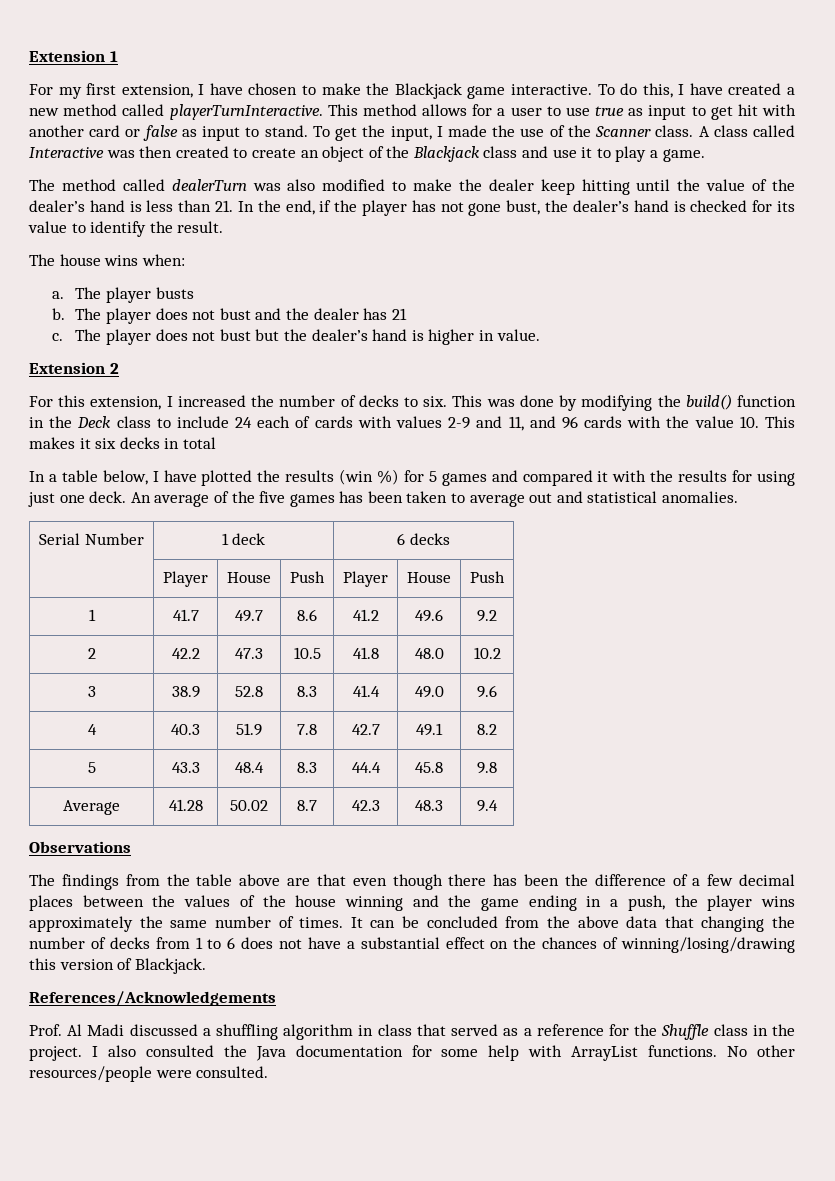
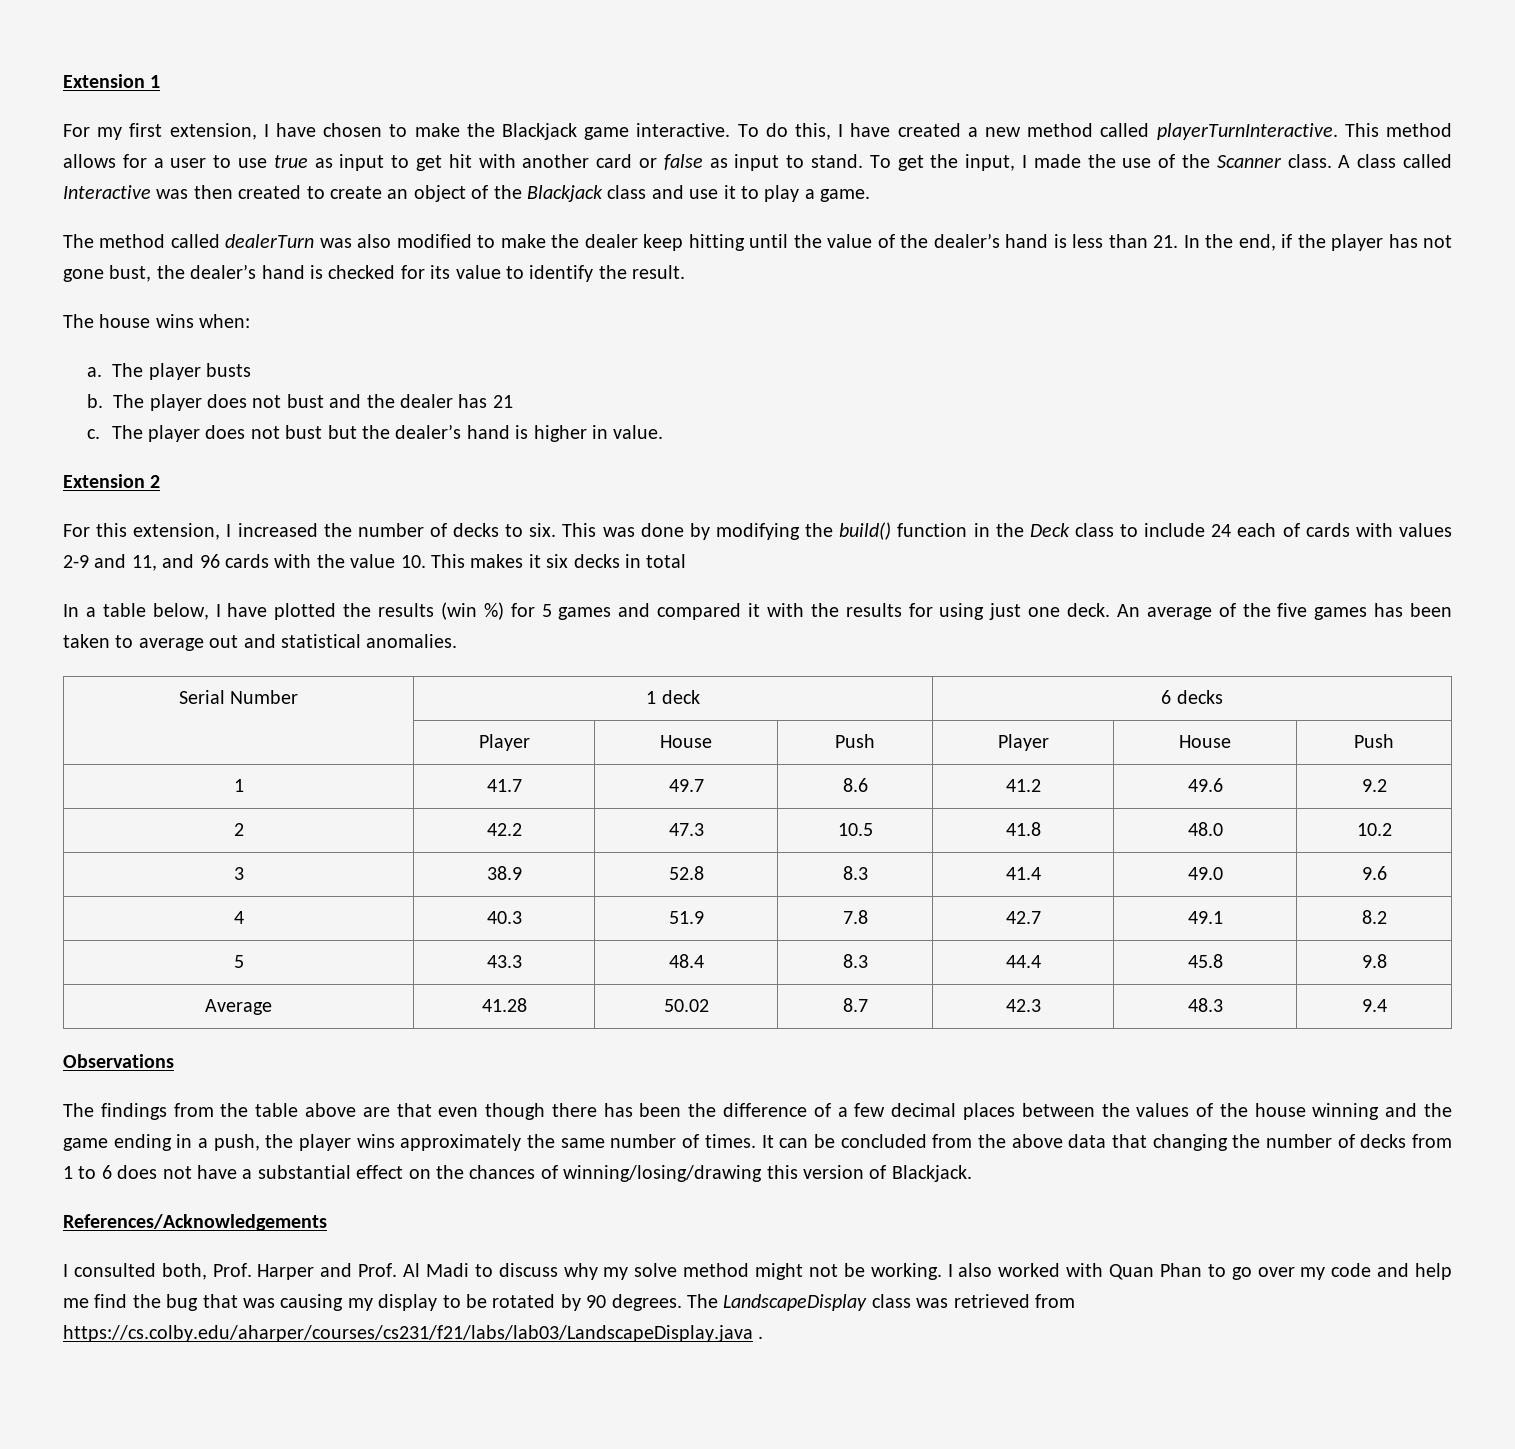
[29,1024,796,1040] [29,1045,796,1061] [29,1066,269,1082] Prof. Al Madi discussed a shuffling algorithm in class that served as a reference for the Shuffle class in the project. I also consulted the Java documentation for some help with ArrayList functions. No other resources/people were consulted. -> [63,1263,1452,1280] [63,1294,1075,1311] [63,1325,764,1342] I consulted both, Prof. Harper and Prof. Al Madi to discuss why my solve method might not be working. I also worked with Quan Phan to go over my code and help me find the bug that was causing my display to be rotated by 90 degrees. The LandscapeDisplay class was retrieved from https://cs.colby.edu/aharper/courses/cs231/f21/labs/lab03/LandscapeDisplay.java .

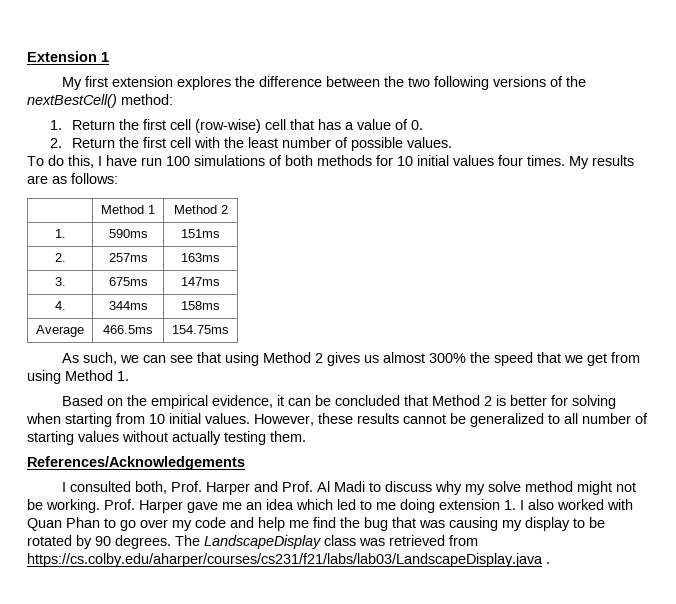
[63,123,731,140] For my first extension, I have chosen to make the Blackjack game interactive. -> [62,76,587,90] [27,94,173,108] [49,119,424,133] [49,137,453,151] My first extension explores the difference between the two following versions of the nextBestCell() method: // 1. Return the first cell (row-wise) cell that has a value of 0. // 2. Return the first cell with the least number of possible values. //
[897,123,1453,140] [63,154,1452,171] [63,185,871,202] [63,233,1453,251] [63,264,686,282] [63,314,251,328] [87,363,252,380] [87,394,513,411] [87,424,664,442] [63,474,161,488] [63,522,1453,540] [63,554,687,571] [63,602,1452,620] [63,634,458,651] [178,690,299,704] [646,690,700,704] [1161,690,1223,704] [478,734,530,751] [659,735,712,748] [834,734,875,748] [997,734,1049,751] [1179,735,1231,748] [1354,734,1394,748] [233,779,244,792] [486,779,522,792] [668,779,704,792] [842,778,868,792] [1005,779,1041,792] [1187,778,1223,792] [1361,779,1387,792] [233,823,244,836] [486,823,522,836] [668,823,704,836] [837,823,873,836] [1005,822,1041,836] [1187,822,1223,836] [1356,823,1392,836] [233,867,244,880] [486,866,522,880] [668,866,704,880] [842,866,868,880] [1005,867,1041,880] [1187,867,1223,880] [1361,866,1387,880] [233,911,244,924] [486,911,522,924] [668,911,704,924] [842,910,868,924] [1005,911,1041,924] [1187,911,1223,924] [1361,910,1387,924] [233,955,244,968] [486,955,522,968] [668,954,704,968] [842,954,868,968] [1005,955,1041,968] [1187,954,1223,968] [1361,954,1387,968] [205,999,272,1015] [481,998,527,1012] [663,999,709,1012] [842,998,868,1012] [1005,999,1041,1012] [1187,998,1223,1012] [1361,999,1387,1012] [63,1054,174,1068] [63,1103,1452,1120] [63,1134,1452,1151] [63,1165,972,1182] created a new method called playerTurnInteractive. This method allows for a user to use true as input to get hit with another card or false as input to stand. To get the input, I made the use of the Scanner class. A class called Interactive was then created to create an object of the Blackjack class and use it to play a game. // The method called dealerTurn was also modified to make the dealer keep hitting until the value of the dealer’s hand is less than 21. In the end, if the player has not gone bust, the dealer’s hand is checked for its value to identify the result. // The house wins when: // a. The player busts // b. The player does not bust and the dealer has 21 // c. The player does not bust but the dealer’s hand is higher in value. // Extension 2 // For this extension, I increased the number of decks to six. This was done by modifying the build() function in the Deck class to include 24 each of cards with values 2-9 and 11, and 96 cards with the value 10. This makes it six decks in total // In a table below, I have plotted the results (win %) for 5 games and compared it with the results for using just one deck. An average of the five games has been taken to average out and statistical anomalies. // Serial Number | 1 deck | 6 decks // | Player | House | Push | Player | House | Push // 1 | 41.7 | 49.7 | 8.6 | 41.2 | 49.6 | 9.2 // 2 | 42.2 | 47.3 | 10.5 | 41.8 | 48.0 | 10.2 // 3 | 38.9 | 52.8 | 8.3 | 41.4 | 49.0 | 9.6 // 4 | 40.3 | 51.9 | 7.8 | 42.7 | 49.1 | 8.2 // 5 | 43.3 | 48.4 | 8.3 | 44.4 | 45.8 | 9.8 // Average | 41.28 | 50.02 | 8.7 | 42.3 | 48.3 | 9.4 // Observations // The findings from the table above are that even though there has been the difference of a few decimal places between the values of the house winning and the game ending in a push, the player wins approximately the same number of times. It can be concluded from the above data that changing the number of decks from 1 to 6 does not have a substantial effect on the chances of winning/losing/drawing this version of Blackjack. -> [141,155,634,169] [27,173,118,184] [101,205,155,214] [173,205,228,214] [54,229,66,238] [108,229,148,238] [181,229,220,238] [54,253,66,262] [108,253,148,262] [181,253,220,262] [54,277,66,286] [108,277,148,286] [181,277,220,286] [54,301,66,310] [108,301,148,310] [181,301,220,310] [36,325,84,337] [103,325,153,334] [172,325,229,334] [62,352,641,366] [27,370,129,384] [62,395,617,409] [26,413,648,427] [27,431,306,445] run 100 simulations of both methods for 10 initial values four times. My results are as follows: // | Method 1 | Method 2 // 1. | 590ms | 151ms // 2. | 257ms | 163ms // 3. | 675ms | 147ms // 4. | 344ms | 158ms // Average | 466.5ms | 154.75ms // As such, we can see that using Method 2 gives us almost 300% the speed that we get from using Method 1. // Based on the empirical evidence, it can be concluded that Method 2 is better for solving when starting from 10 initial values. However, these results cannot be generalized to all number of starting values without actually testing them.
(942, 1271) none -> [104,499,516,513] Prof. Harper gave me an idea which led to me doing extension 1.

